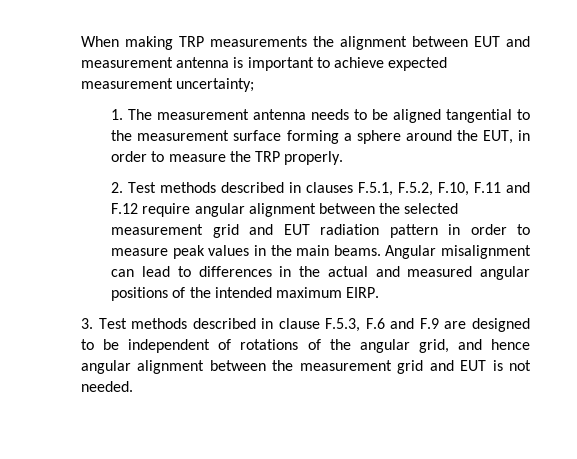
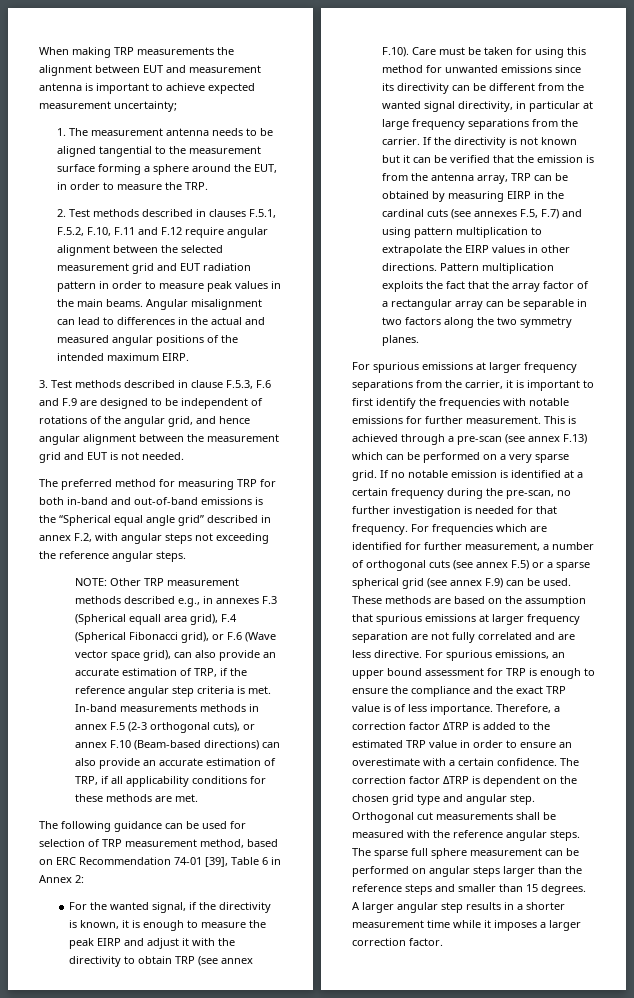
[255,151,344,165] TRP properly. -> [185,182,209,190] TRP.
(133, 386) none -> [39,479,276,490] [39,497,263,505] [39,515,271,526] [39,533,269,544] [39,551,186,562] [75,578,240,586] [75,596,278,607] [75,614,238,625] [75,632,277,643] [75,650,277,661] [75,668,248,677] [75,686,272,697] [75,704,260,712] [75,722,256,733] [75,740,281,750] [75,758,277,769] [75,776,267,787] [75,794,199,802] [39,821,246,832] [39,839,278,848] [39,857,281,867] [39,875,84,883] [69,902,272,913] [69,920,267,931] [69,938,236,949] [69,956,254,967] [382,47,587,58] [382,65,582,73] [382,83,585,94] [382,101,594,112] [382,119,579,130] [382,137,578,148] [382,155,595,163] [382,173,569,184] [382,191,565,202] [382,209,583,219] [382,227,543,238] [382,245,571,256] [382,263,555,274] [382,281,590,292] [382,299,588,310] [382,317,573,328] [382,335,420,346] [352,362,577,373] [352,380,594,391] [352,398,569,409] [352,416,576,424] [352,434,587,445] [352,452,569,463] [352,470,583,481] [352,488,571,499] [352,506,557,517] [352,524,547,535] [352,542,594,551] [352,560,590,571] [352,578,571,589] [352,596,586,607] [352,614,580,625] [352,632,575,643] [352,650,565,661] [352,668,595,679] [352,686,566,697] [352,704,560,715] [352,722,550,730] [352,740,572,748] [352,758,579,766] [352,776,577,787] [352,794,535,805] [352,812,556,823] [352,830,580,841] [352,848,579,859] [352,866,582,877] [352,884,586,895] [352,902,565,913] [352,920,581,931] [352,938,443,946] // The preferred method for measuring TRP for both in-band and out-of-band emissions is the “Spherical equal angle grid” described in annex F.2, with angular steps not exceeding the reference angular steps. // NOTE: Other TRP measurement methods described e.g., in annexes F.3 (Spherical equall area grid), F.4 (Spherical Fibonacci grid), or F.6 (Wave vector space grid), can also provide an accurate estimation of TRP, if the reference angular step criteria is met. In-band measurements methods in annex F.5 (2-3 orthogonal cuts), or annex F.10 (Beam-based directions) can also provide an accurate estimation of TRP, if all applicability conditions for these methods are met. // The following guidance can be used for selection of TRP measurement method, based on ERC Recommendation 74-01 [39], Table 6 in Annex 2: // For the wanted signal, if the directivity is known, it is enough to measure the peak EIRP and adjust it with the directivity to obtain TRP (see annex F.10). Care must be taken for using this method for unwanted emissions since its directivity can be different from the wanted signal directivity, in particular at large frequency separations from the carrier. If the directivity is not known but it can be verified that the emission is from the antenna array, TRP can be obtained by measuring EIRP in the cardinal cuts (see annexes F.5, F.7) and using pattern multiplication to extrapolate the EIRP values in other directions. Pattern multiplication exploits the fact that the array factor of a rectangular array can be separable in two factors along the two symmetry planes. // For spurious emissions at larger frequency separations from the carrier, it is important to first identify the frequencies with notable emissions for further measurement. This is achieved through a pre-scan (see annex F.13) which can be performed on a very sparse grid. If no notable emission is identified at a certain frequency during the pre-scan, no further investigation is needed for that frequency. For frequencies which are identified for further measurement, a number of orthogonal cuts (see annex F.5) or a sparse spherical grid (see annex F.9) can be used. These methods are based on the assumption that spurious emissions at larger frequency separation are not fully correlated and are less directive. For spurious emissions, an upper bound assessment for TRP is enough to ensure the compliance and the exact TRP value is of less importance. Therefore, a correction factor ΔTRP is added to the estimated TRP value in order to ensure an overestimate with a certain confidence. The correction factor ΔTRP is dependent on the chosen grid type and angular step. Orthogonal cut measurements shall be measured with the reference angular steps. The sparse full sphere measurement can be performed on angular steps larger than the reference steps and smaller than 15 degrees. A larger angular step results in a shorter measurement time while it imposes a larger correction factor.

